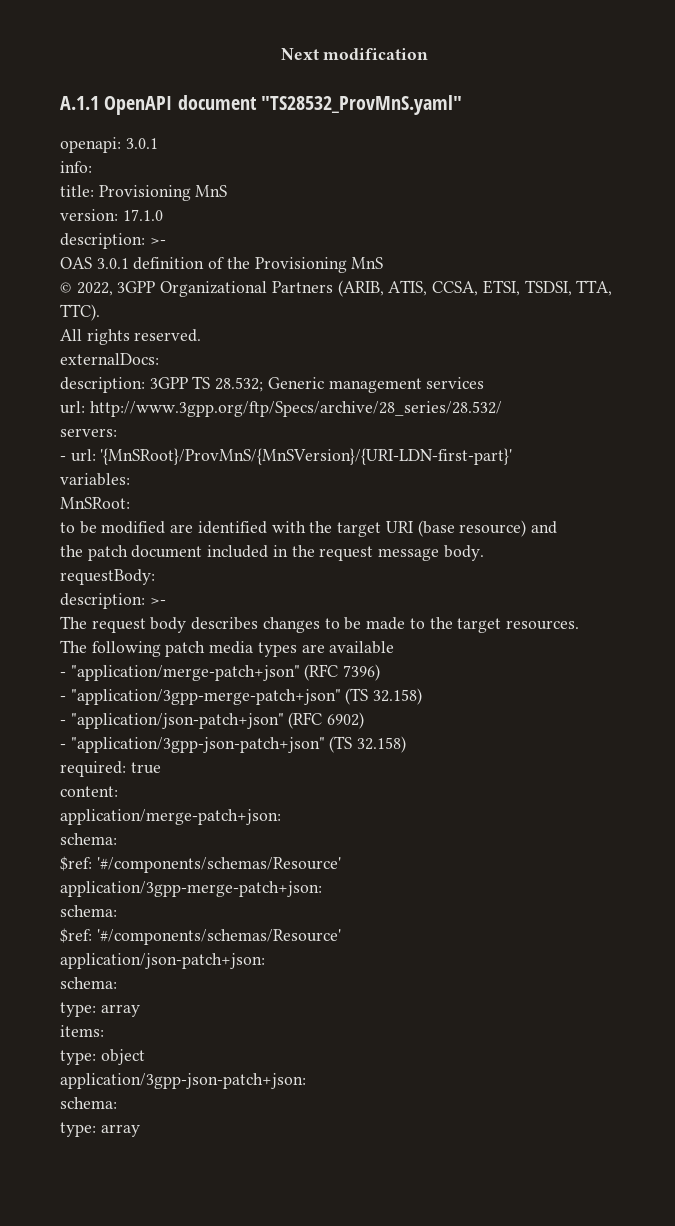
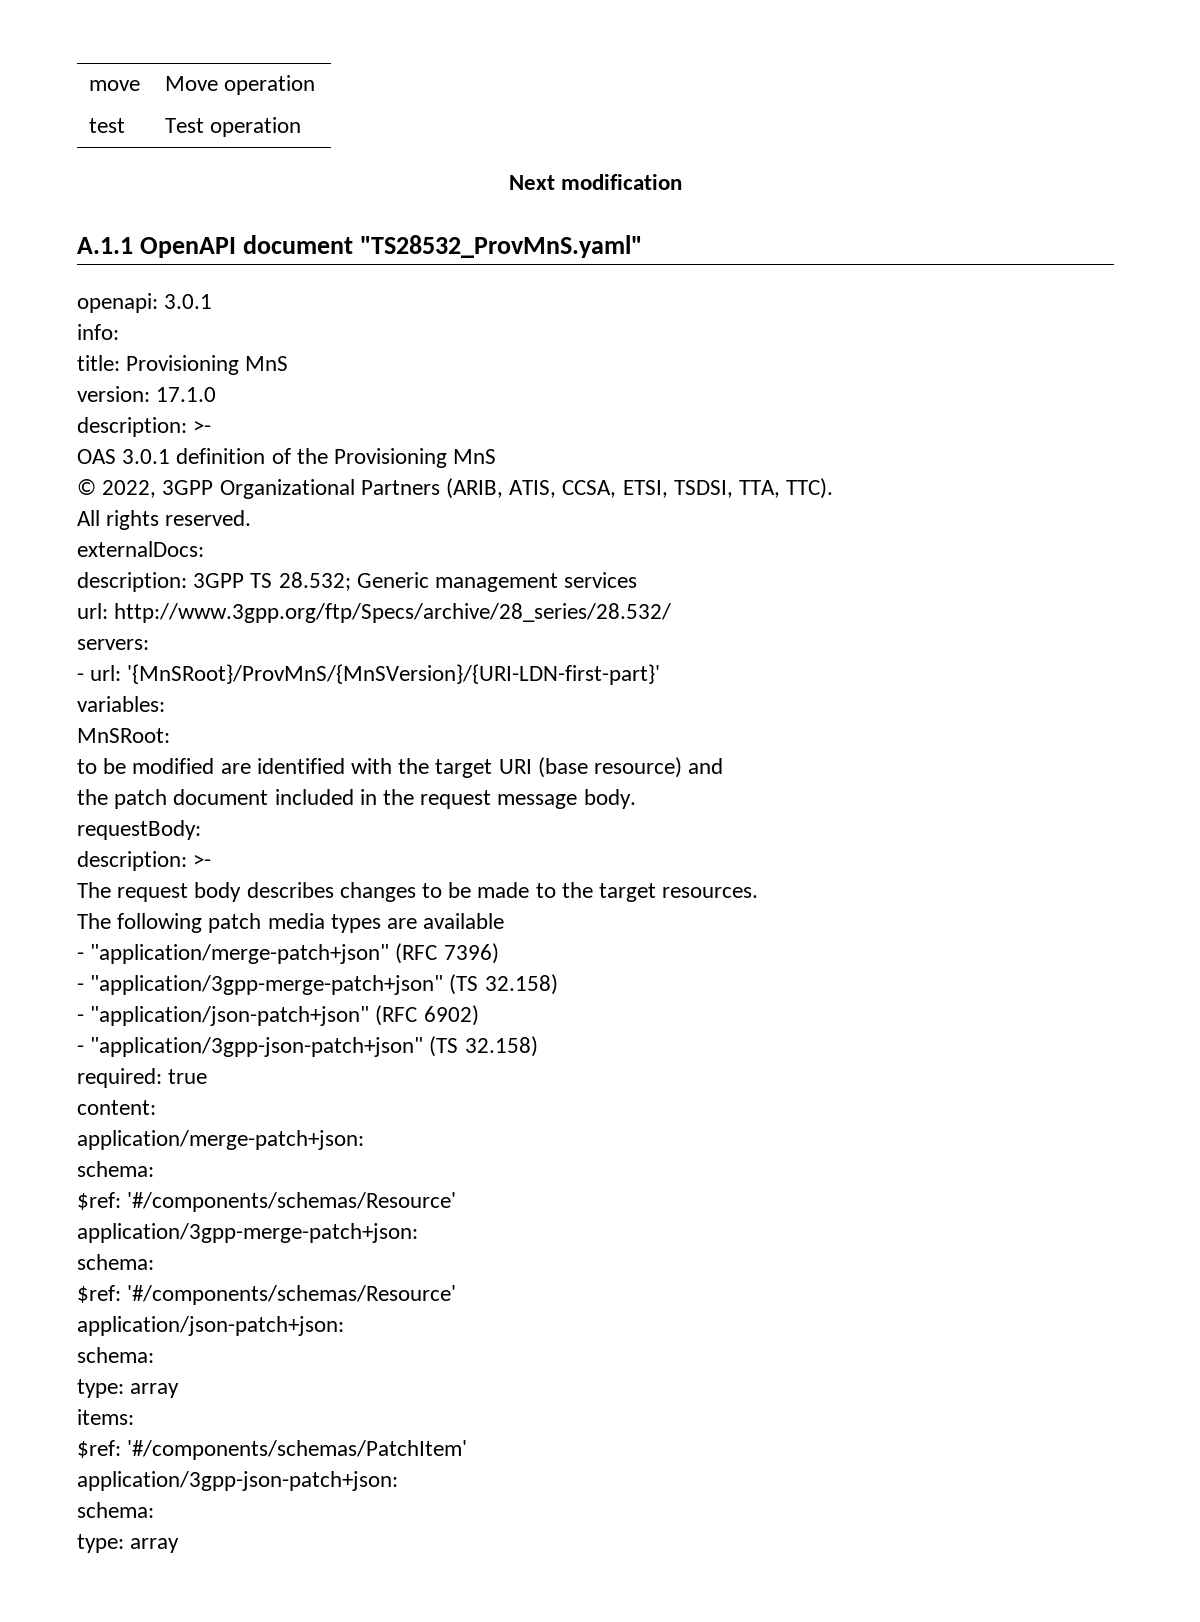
(280, 54) none -> [89,80,141,91] [165,75,316,95] [89,118,126,133] [165,117,302,137] move | Move operation // test | Test operation //
[60,1049,145,1065] type: object -> [77,1440,468,1460] $ref: '#/components/schemas/PatchItem'

